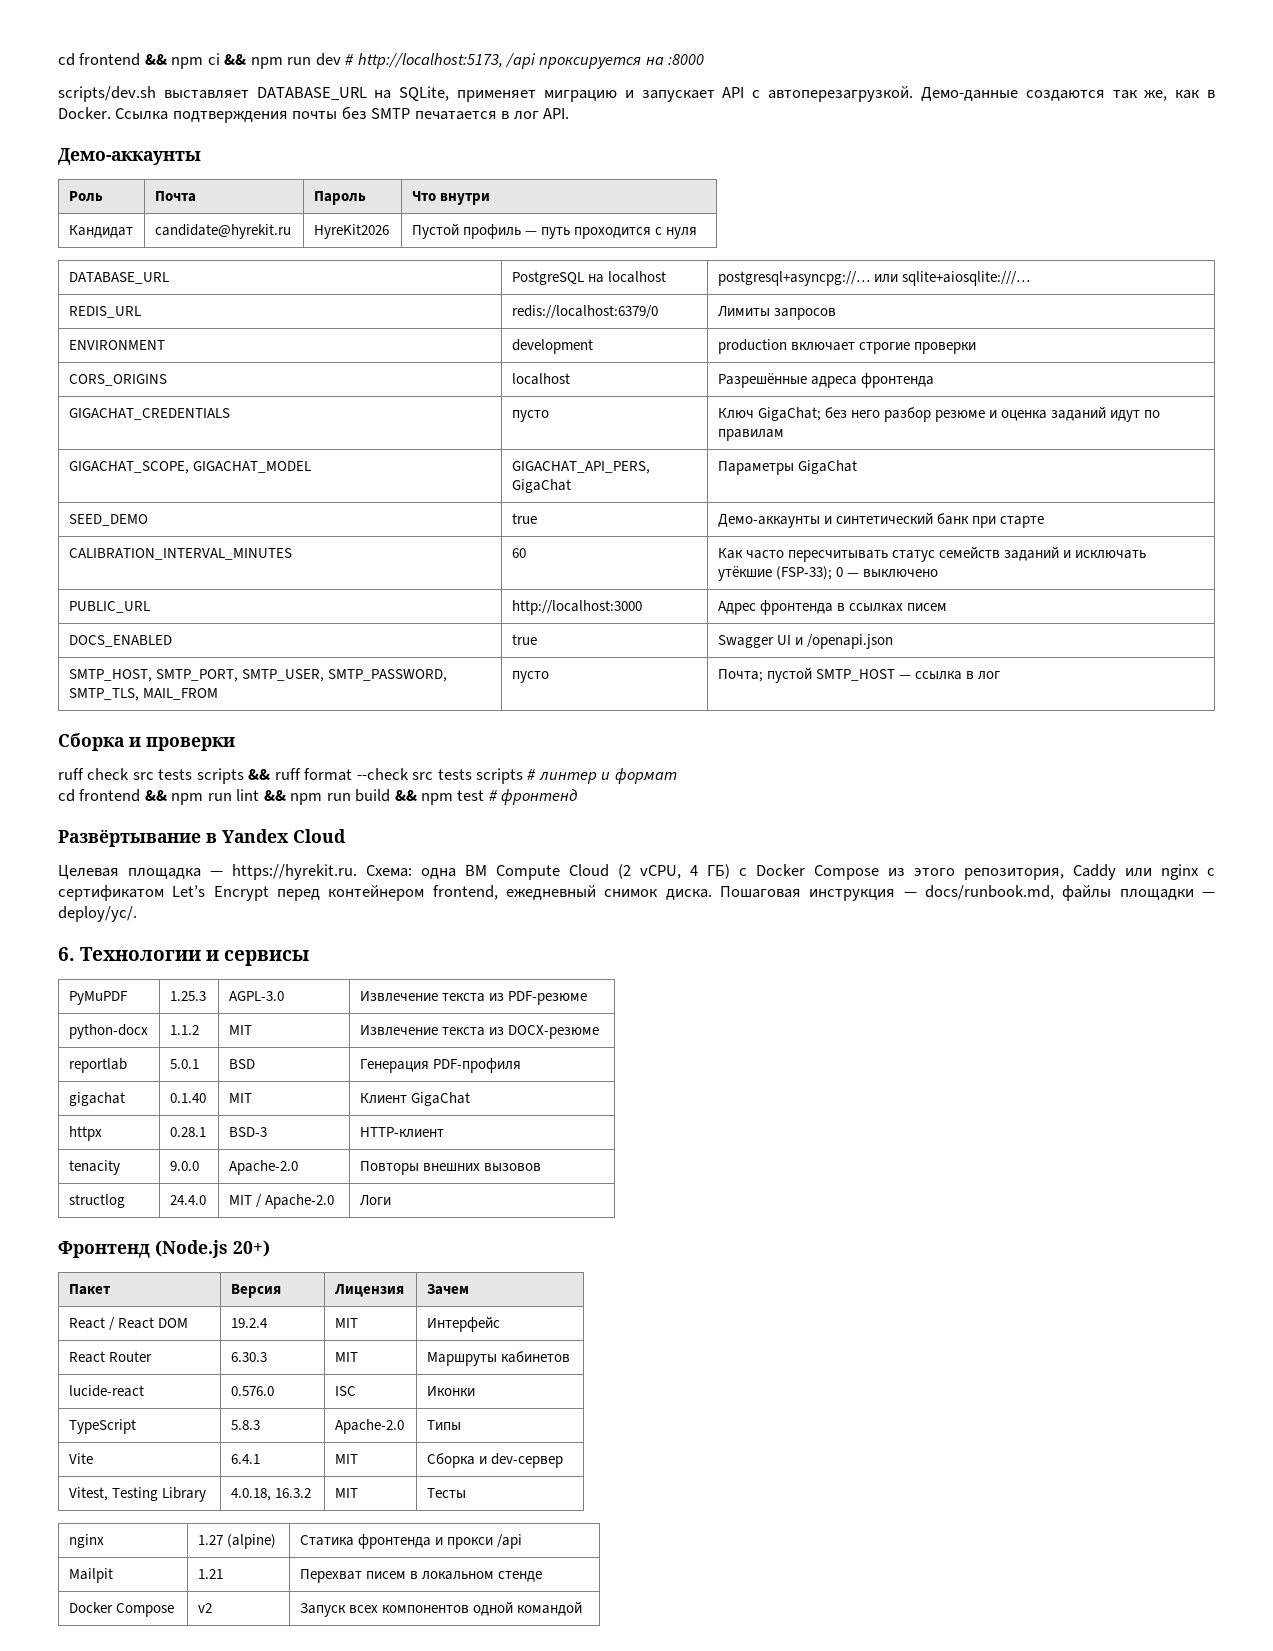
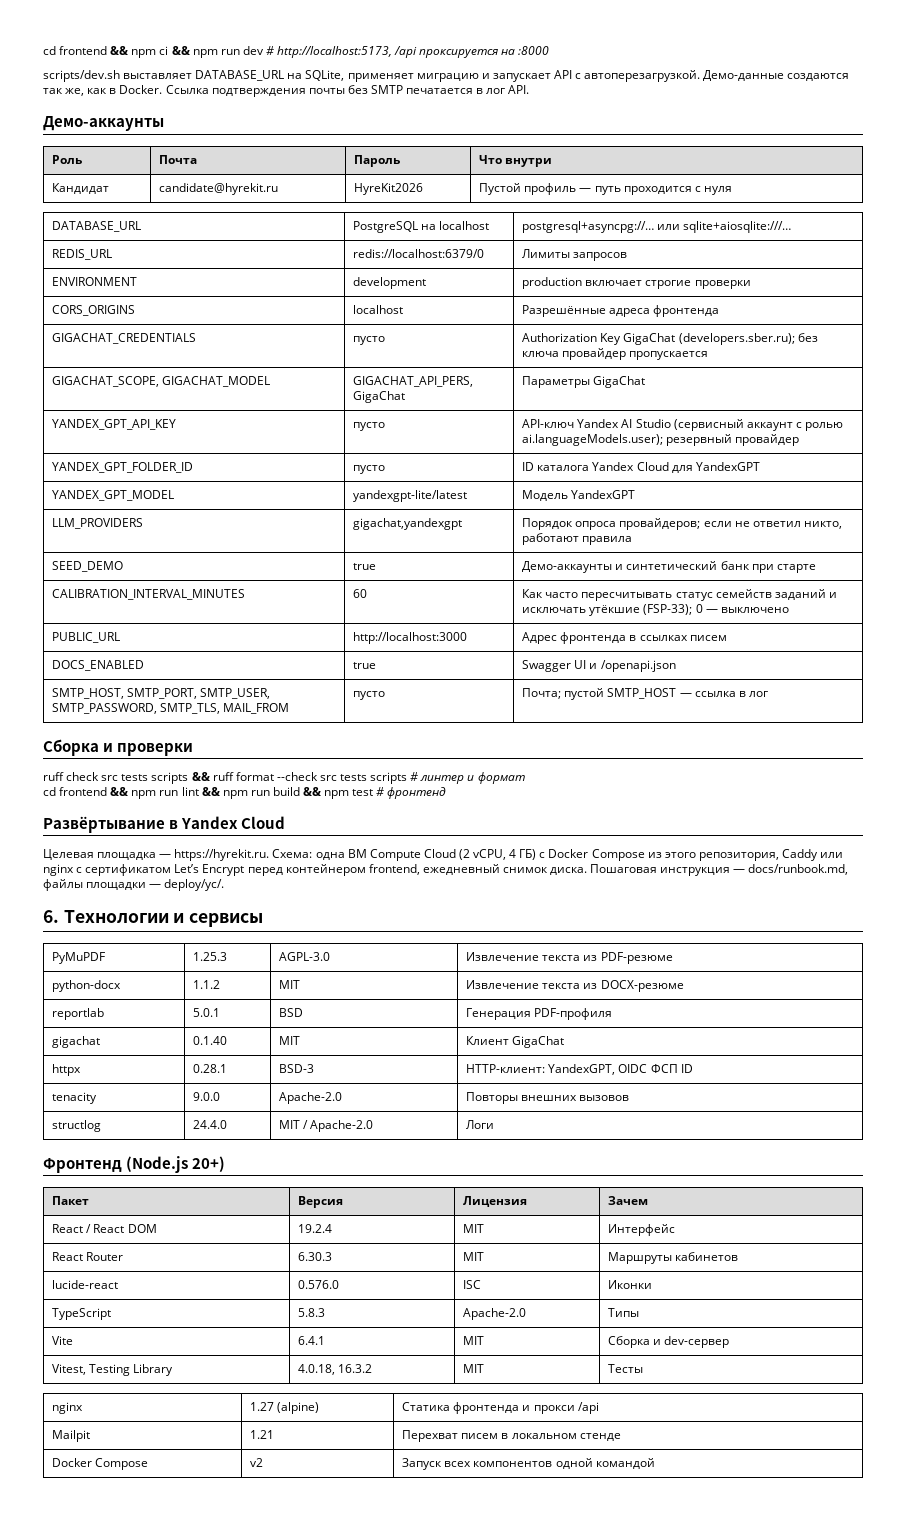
[717,406,1161,422] [717,429,784,441] Ключ GigaChat; без него разбор резюме и оценка заданий идут по правилам -> [522,333,818,345] [522,348,709,360] Authorization Key GigaChat (developers.sber.ru); без ключа провайдер пропускается
(857, 467) none -> [52,419,177,430] [353,422,386,431] [522,419,843,431] [522,434,800,446] [52,462,194,473] [353,465,386,474] [522,462,760,473] [52,490,175,501] [353,490,468,502] [522,490,636,501] [52,518,144,529] [353,518,463,530] [522,518,842,530] [522,533,633,545] // YANDEX_GPT_API_KEY | пусто | API-ключ Yandex AI Studio (сервисный аккаунт с ролью ai.languageModels.user); резервный провайдер // YANDEX_GPT_FOLDER_ID | пусто | ID каталога Yandex Cloud для YandexGPT // YANDEX_GPT_MODEL | yandexgpt-lite/latest | Модель YandexGPT // LLM_PROVIDERS | gigachat,yandexgpt | Порядок опроса провайдеров; если не ответил никто, работают правила
[359,1127,444,1138] HTTP-клиент -> [466,1064,693,1075] HTTP-клиент: YandexGPT, OIDC ФСП ID

